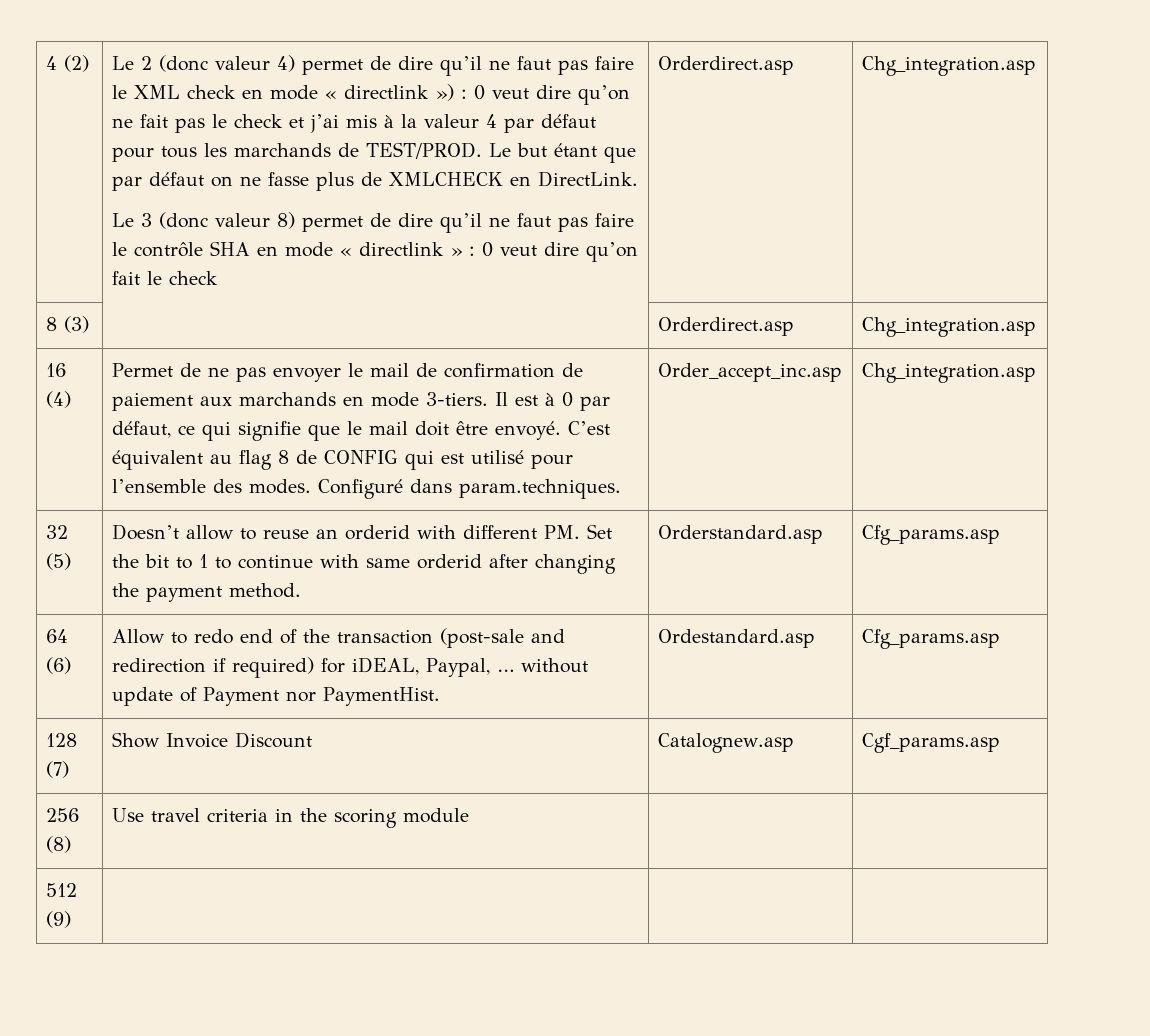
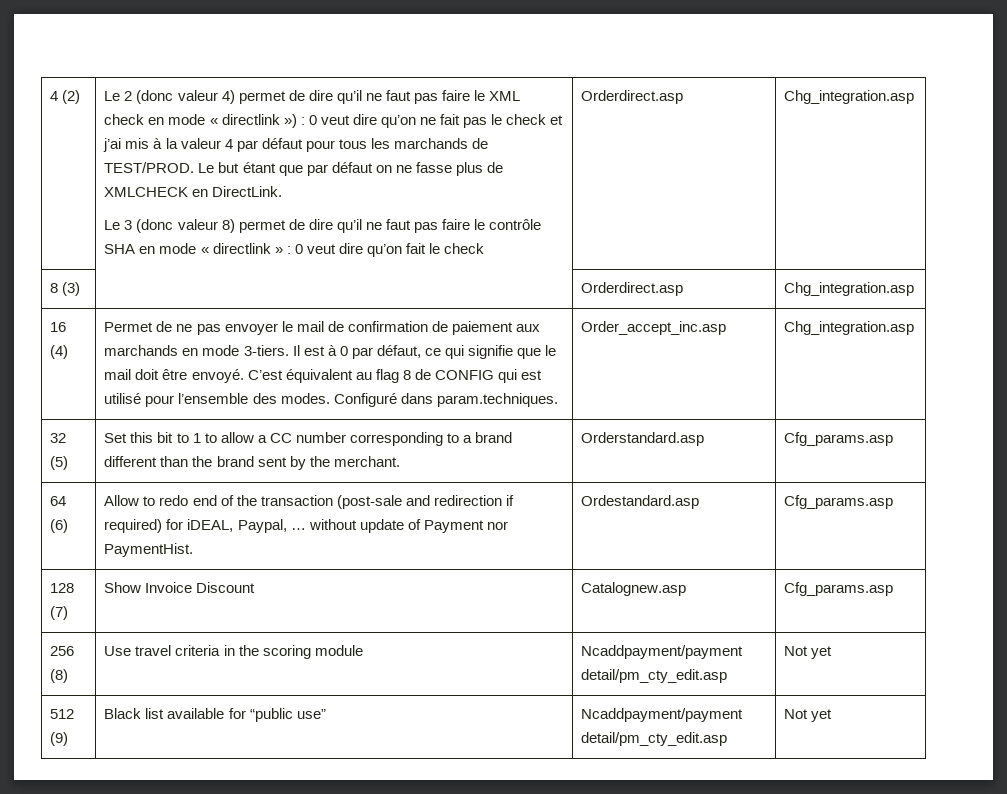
[111,524,612,540] [111,554,616,574] [111,583,301,602] Doesn’t allow to reuse an orderid with different PM. Set the bit to 1 to continue with same orderid after changing the payment method. -> [104,432,513,446] [104,456,400,470] Set this bit to 1 to allow a CC number corresponding to a brand different than the brand sent by the merchant.
[861,733,1000,753] Cgf_params.asp -> [784,582,894,596] Cfg_params.asp
[45,883,77,897] [45,911,71,928] | // 512 (9) | | | -> [581,645,744,659] [581,669,728,683] [784,646,833,659] [50,709,75,719] [50,732,69,746] [104,708,326,722] [581,708,744,722] [581,732,728,746] [784,709,833,722] Ncaddpayment/payment detail/pm_cty_edit.asp | Not yet // 512 (9) | Black list available for “public use” | Ncaddpayment/payment detail/pm_cty_edit.asp | Not yet

